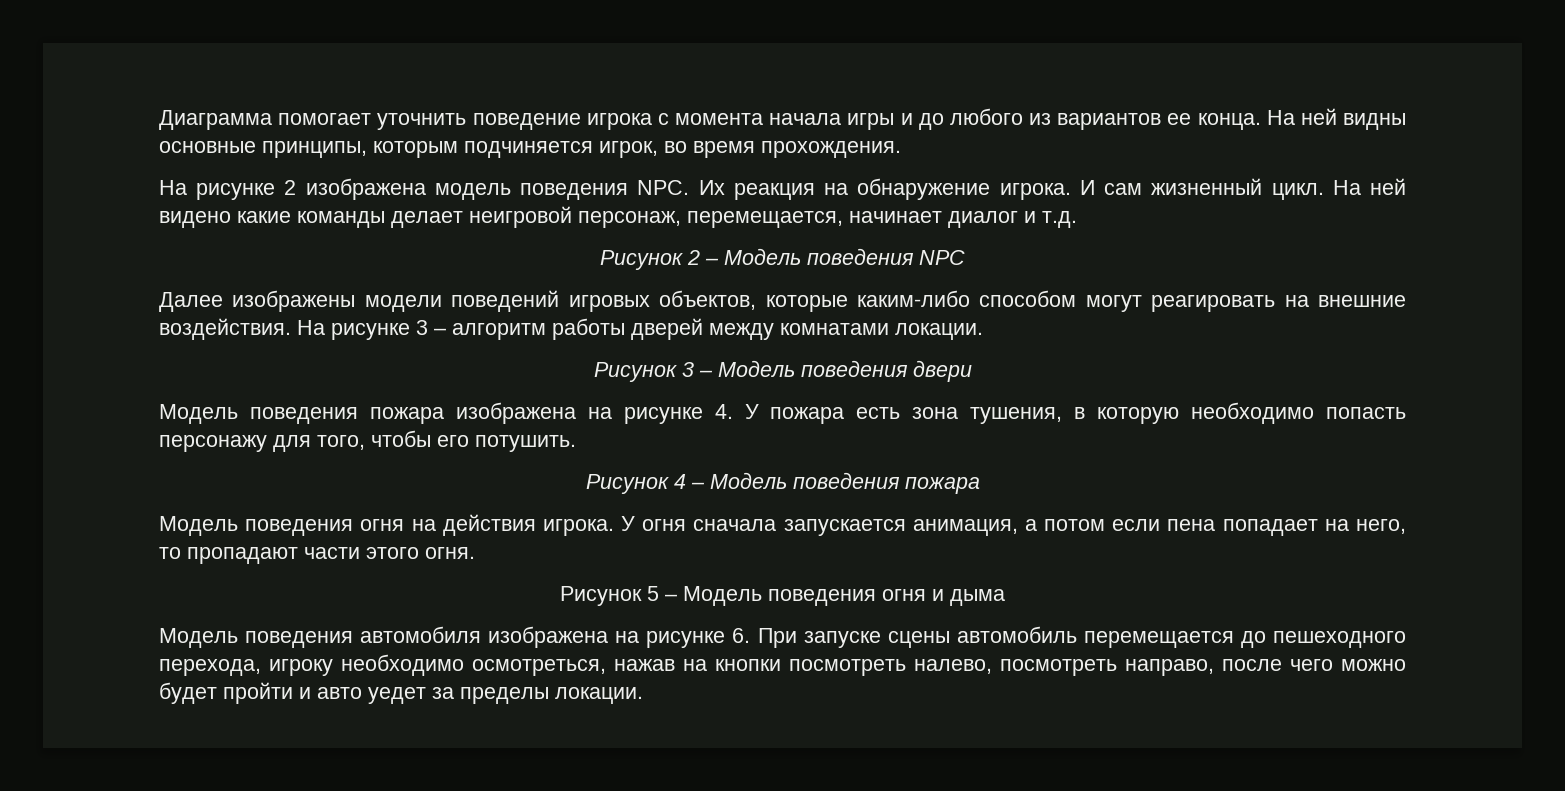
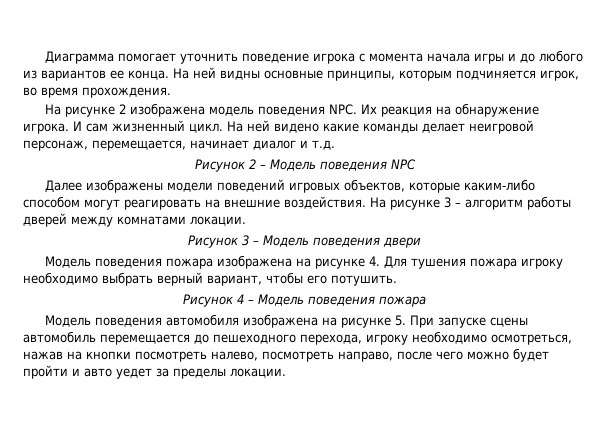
[744,402,1406,424] [159,435,365,452] У пожара есть зона тушения, в которую необходимо попасть персонажу для того, -> [383,256,563,269] [23,272,262,286] Для тушения пожара игроку необходимо выбрать верный вариант,
[159,514,1406,536] [159,547,475,564] [560,586,1005,606] // Модель поведения огня на действия игрока. У огня сначала запускается анимация, а потом если пена попадает на него, то пропадают части этого огня. // Рисунок 5 – Модель поведения огня и дыма -> (426, 301) none
[732,628,751,643] 6. -> [394,315,406,326] 5.

